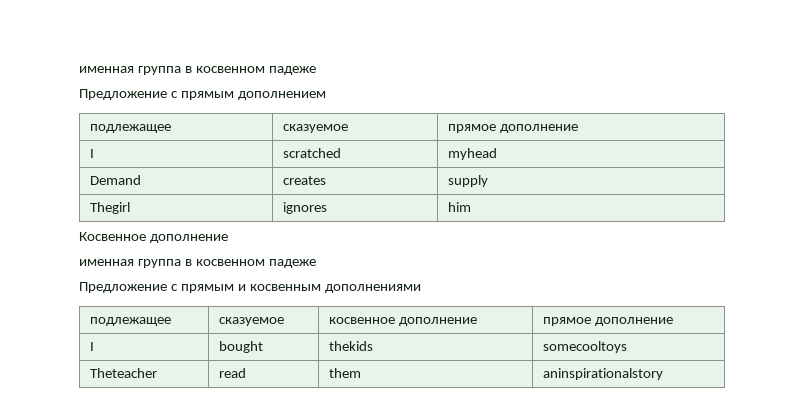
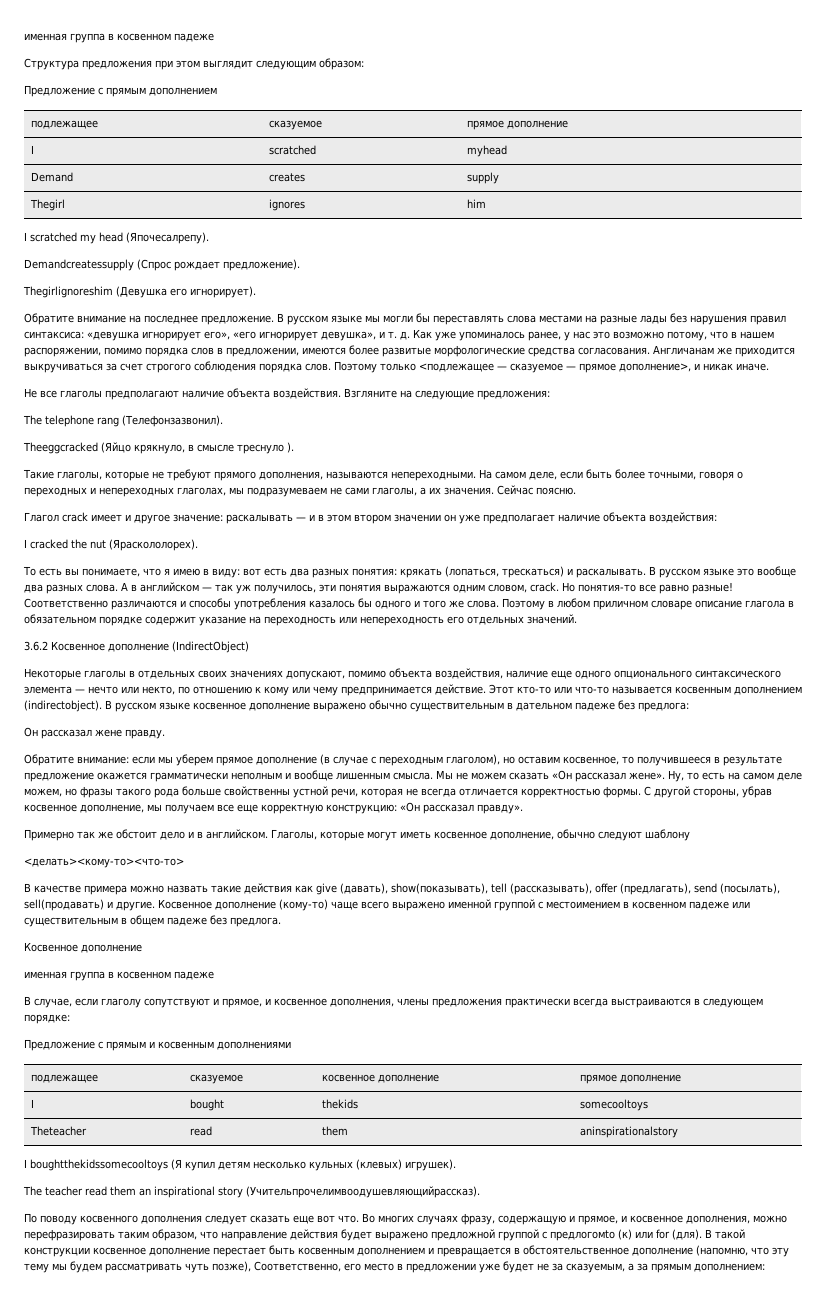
[79,66,316,75] именная группа в косвенном падеже -> [24,33,214,43] [24,58,364,70] именная группа в косвенном падеже // Структура предложения при этом выглядит следующим образом:
(472, 207) none -> [24,232,209,244] [24,259,300,271] [23,286,256,298] [24,313,786,325] [24,329,774,341] [24,345,795,357] [24,361,769,373] [24,388,550,400] [23,415,223,427] [23,442,294,454] [23,469,743,481] [24,485,576,497] [24,512,717,524] [24,539,198,551] [23,566,796,578] [24,582,733,594] [24,598,794,610] [24,614,577,626] [24,641,249,653] [24,668,781,680] [24,684,802,696] [24,700,689,712] [24,727,165,739] [24,754,782,766] [24,770,802,782] [24,786,772,798] [24,802,523,814] [24,829,690,841] [24,858,184,868] [24,883,780,895] [24,899,750,911] [24,915,281,927] // I scratched my head (Япочесалрепу). // Demandcreatessupply (Спрос рождает предложение). // Thegirlignoreshim (Девушка его игнорирует). // Обратите внимание на последнее предложение. В русском языке мы могли бы переставлять слова местами на разные лады без нарушения правил синтаксиса: «девушка игнорирует его», «его игнорирует девушка», и т. д. Как уже упоминалось ранее, у нас это возможно потому, что в нашем распоряжении, помимо порядка слов в предложении, имеются более развитые морфологические средства согласования. Англичанам же приходится выкручиваться за счет строгого соблюдения порядка слов. Поэтому только <подлежащее — сказуемое — прямое дополнение>, и никак иначе. // Не все глаголы предполагают наличие объекта воздействия. Взгляните на следующие предложения: // The telephone rang (Телефонзазвонил). // Theeggcracked (Яйцо крякнуло, в смысле треснуло ). // Такие глаголы, которые не требуют прямого дополнения, называются непереходными. На самом деле, если быть более точными, говоря о переходных и непереходных глаголах, мы подразумеваем не сами глаголы, а их значения. Сейчас поясню. // Глагол crack имеет и другое значение: раскалывать — и в этом втором значении он уже предполагает наличие объекта воздействия: // I cracked the nut (Яраскололорех). // То есть вы понимаете, что я имею в виду: вот есть два разных понятия: крякать (лопаться, трескаться) и раскалывать. В русском языке это вообще два разных слова. А в английском — так уж получилось, эти понятия выражаются одним словом, crack. Но понятия-то все равно разные! Соответственно различаются и способы употребления казалось бы одного и того же слова. Поэтому в любом приличном словаре описание глагола в обязательном порядке содержит указание на переходность или непереходность его отдельных значений. // 3.6.2 Косвенное дополнение (IndirectObject) // Некоторые глаголы в отдельных своих значениях допускают, помимо объекта воздействия, наличие еще одного опционального синтаксического элемента — нечто или некто, по отношению к кому или чему предпринимается действие. Этот кто-то или что-то называется косвенным дополнением (indirectobject). В русском языке косвенное дополнение выражено обычно существительным в дательном падеже без предлога: // Он рассказал жене правду. // Обратите внимание: если мы уберем прямое дополнение (в случае с переходным глаголом), но оставим косвенное, то получившееся в результате предложение окажется грамматически неполным и вообще лишенным смысла. Мы не можем сказать «Он рассказал жене». Ну, то есть на самом деле можем, но фразы такого рода больше свойственны устной речи, которая не всегда отличается корректностью формы. С другой стороны, убрав косвенное дополнение, мы получаем все еще корректную конструкцию: «Он рассказал правду». // Примерно так же обстоит дело и в английском. Глаголы, которые могут иметь косвенное дополнение, обычно следуют шаблону // <делать><кому-то><что-то> // В качестве примера можно назвать такие действия как give (давать), show(показывать), tell (рассказывать), offer (предлагать), send (посылать), sell(продавать) и другие. Косвенное дополнение (кому-то) чаще всего выражено именной группой с местоимением в косвенном падеже или существительным в общем падеже без предлога.
(316, 263) none -> [24,996,763,1008] [24,1014,70,1024] // В случае, если глаголу сопутствуют и прямое, и косвенное дополнения, члены предложения практически всегда выстраиваются в следующем порядке:
(664, 374) none -> [24,1159,456,1171] [23,1186,480,1198] [24,1213,787,1225] [24,1229,745,1241] [24,1245,789,1257] [24,1261,765,1273] // I boughtthekidssomecooltoys (Я купил детям несколько кульных (клевых) игрушек). // The teacher read them an inspirational story (Учительпрочелимвоодушевляющийрассказ). // По поводу косвенного дополнения следует сказать еще вот что. Во многих случаях фразу, содержащую и прямое, и косвенное дополнения, можно перефразировать таким образом, что направление действия будет выражено предложной группой с предлогомto (к) или for (для). В такой конструкции косвенное дополнение перестает быть косвенным дополнением и превращается в обстоятельственное дополнение (напомню, что эту тему мы будем рассматривать чуть позже), Соответственно, его место в предложении уже будет не за сказуемым, а за прямым дополнением:

